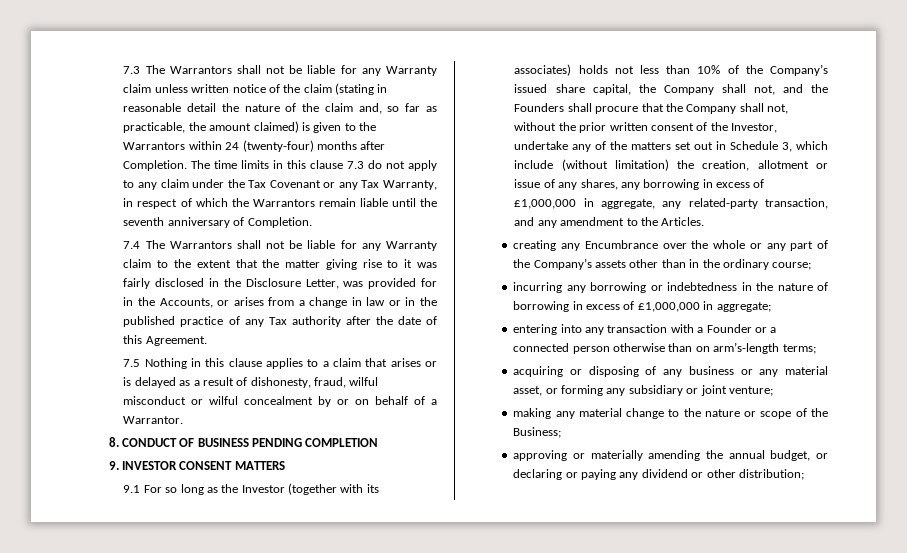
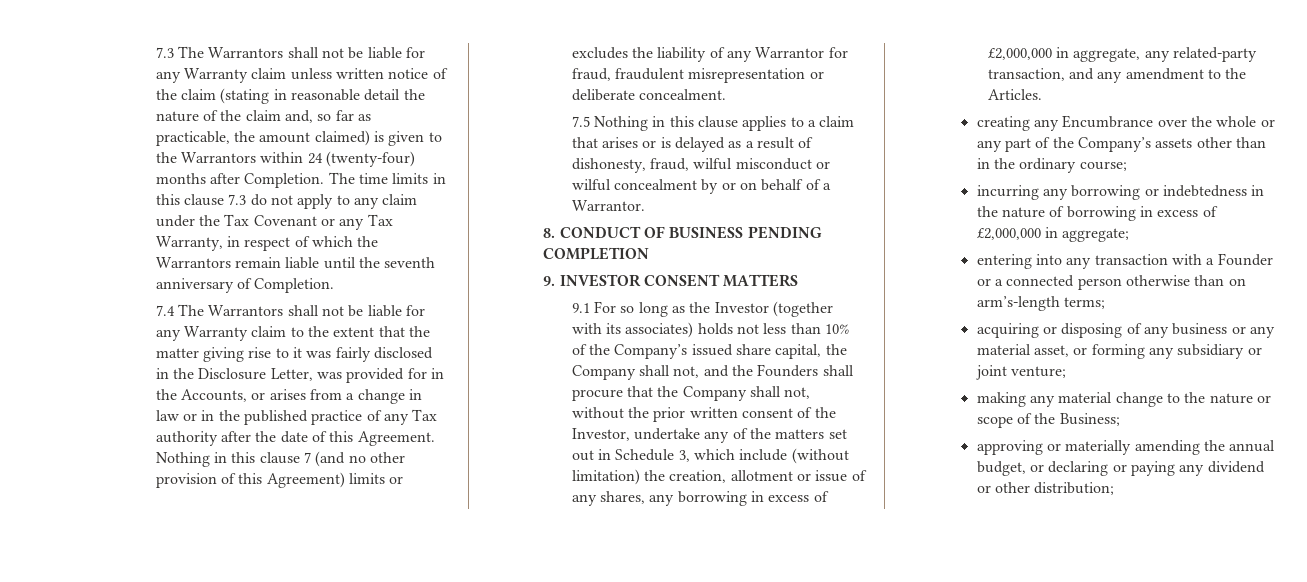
(207, 341) none -> [155,451,406,467] [155,472,404,488] [571,47,848,62] [571,68,824,83] [571,89,727,101] Nothing in this clause 7 (and no other provision of this Agreement) limits or excludes the liability of any Warrantor for fraud, fraudulent misrepresentation or deliberate concealment.
[514,199,577,209] £1,000,000 -> [987,48,1052,60] £2,000,000
[637,302,700,312] £1,000,000 -> [976,228,1041,240] £2,000,000

